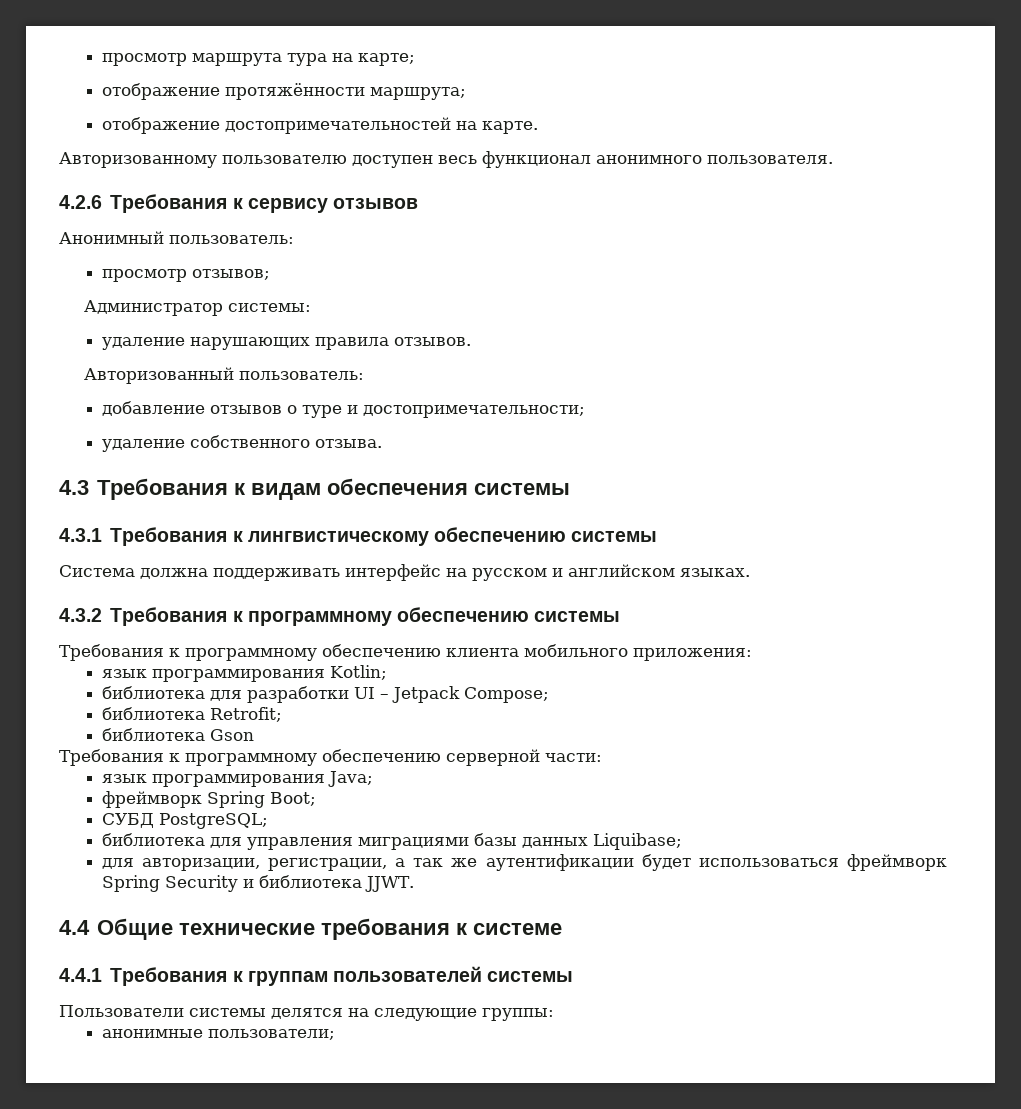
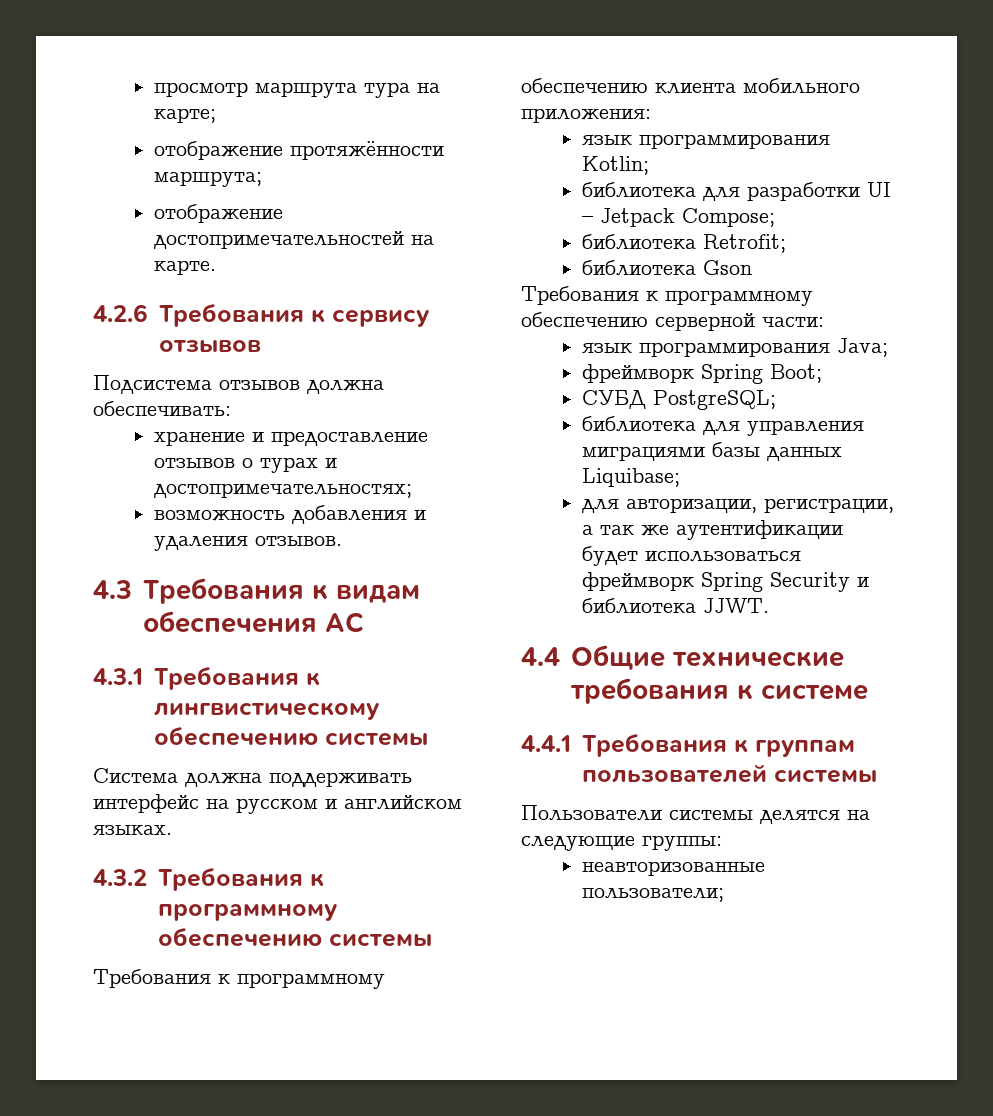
[59,151,833,168] // Авторизованному пользователю доступен весь функционал анонимного пользователя. -> (217, 267) none
[59,231,294,244] [101,269,270,282] [83,300,311,316] [101,337,471,350] [83,367,364,384] [101,401,585,418] [101,435,382,452] Анонимный пользователь: // просмотр отзывов; // Администратор системы: // удаление нарушающих правила отзывов. // Авторизованный пользователь: // добавление отзывов о туре и достопримечательности; // удаление собственного отзыва. -> [93,375,384,394] [93,401,231,416] [154,431,429,446] [154,457,338,473] [154,483,413,498] [154,505,427,524] [154,536,343,551] Подсистема отзывов должна обеспечивать: // хранение и предоставление отзывов о турах и достопримечательностях; // возможность добавления и удаления отзывов.
[474,483,571,495] системы -> [324,612,364,633] АС
[101,1029,203,1038] анонимные -> [582,861,766,876] неавторизованные

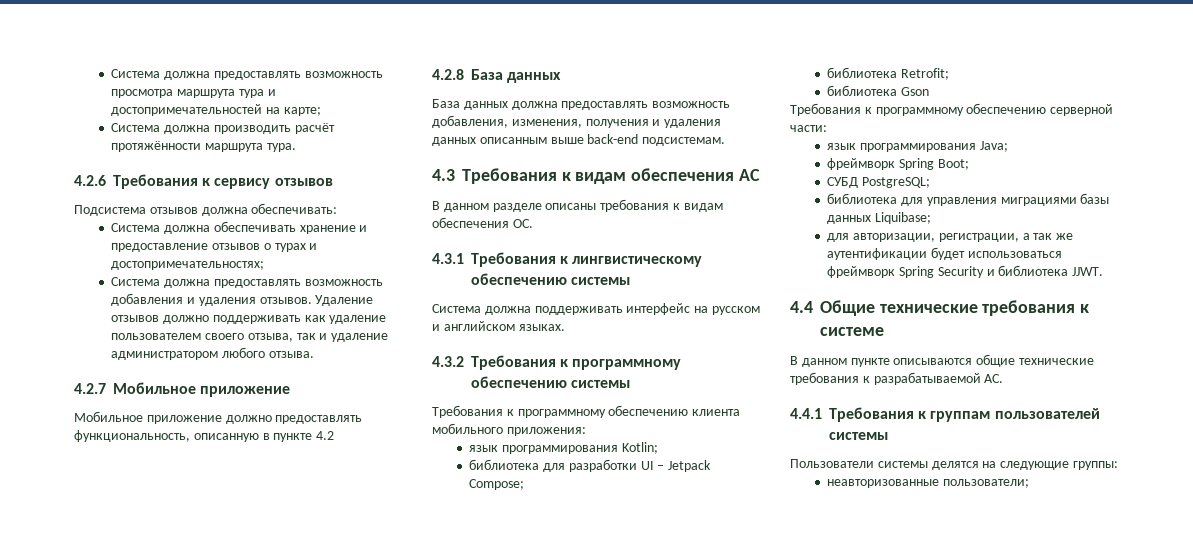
[154,82,441,98] [154,108,217,123] [154,141,445,160] [154,171,263,187] [154,204,284,223] [154,231,435,249] [154,260,217,275] просмотр маршрута тура на карте; // отображение протяжённости маршрута; // отображение достопримечательностей на карте. -> [111,69,383,80] [111,89,276,98] [111,104,321,116] [111,123,335,134] [111,141,296,152] Система должна предоставлять возможность просмотра маршрута тура и достопримечательностей на карте; // Система должна производить расчёт протяжённости маршрута тура.
(231, 408) none -> [111,221,296,234] Система должна обеспечивать
(413, 490) none -> [111,277,301,288] Система должна предоставлять
(343, 541) none -> [315,295,374,306] [111,315,387,324] [111,333,389,342] [111,347,314,360] [74,382,291,397] [74,411,363,424] [74,430,335,442] [432,69,562,83] [432,99,731,110] [432,115,722,128] [432,134,726,146] Удаление отзывов должно поддерживать как удаление пользователем своего отзыва, так и удаление администратором любого отзыва. // 4.2.7 Мобильное приложение // Мобильное приложение должно предоставлять функциональность, описанную в пункте 4.2 // 4.2.8 База данных // База данных должна предоставлять возможность добавления, изменения, получения и удаления данных описанным выше back-end подсистемам.
(364, 622) none -> [432,199,723,212] [432,217,533,228] // В данном разделе описаны требования к видам обеспечения ОС.
(868, 692) none -> [790,354,1094,367] [790,372,1004,385] // В данном пункте описываются общие технические требования к разрабатываемой АС.

